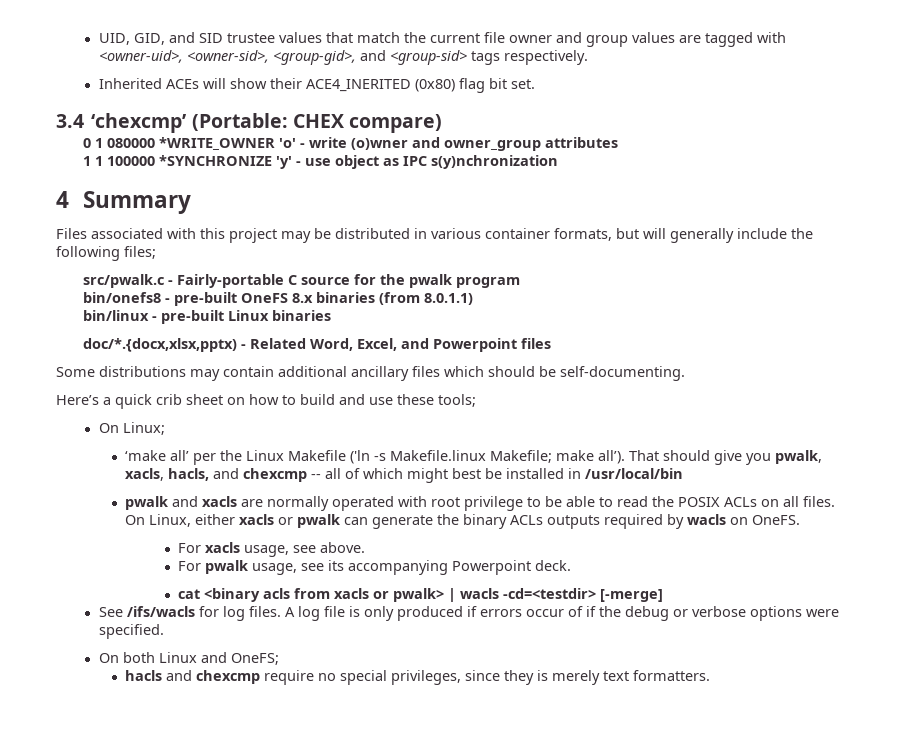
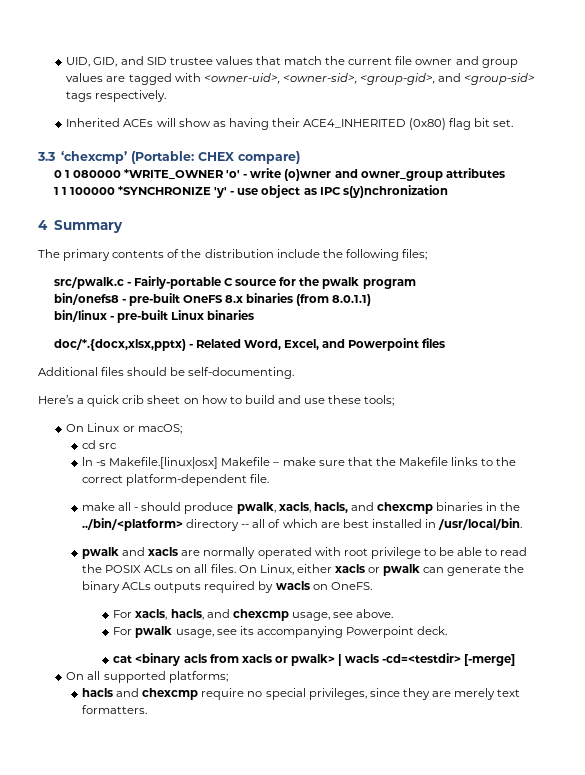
[269,78,411,92] their ACE4_INERITED -> [212,118,407,130] as having their ACE4_INHERITED
[56,114,84,128] 3.4 -> [37,152,55,161] 3.3
[56,228,734,243] Files associated with this project may be distributed in various container formats, but will generally -> [38,249,274,261] The primary contents of the distribution
[56,366,484,381] Some distributions may contain additional ancillary files which -> [38,367,125,376] Additional files
[122,422,165,435] [125,450,772,465] Linux; // ‘make all’ per the Linux Makefile ('ln -s Makefile.linux Makefile; make all’). That should give you -> [87,423,182,434] [82,440,118,449] [82,457,517,469] [82,474,270,486] [82,502,234,514] Linux or macOS; // cd src // ln -s Makefile.[linux|osx] Makefile – make sure that the Makefile links to the correct platform-dependent file. // make all - should produce
(308, 475) none -> [436,502,521,511] [82,518,240,531] binaries in the ../bin/<platform> directory
[407,468,503,483] might best be -> [320,519,369,528] are best
[585,468,684,479] /usr/local/bin -> [438,518,523,530] /usr/local/bin.
[205,542,241,553] xacls -> [135,609,289,621] xacls, hacls, and chexcmp
[98,606,839,621] [98,624,164,639] [98,652,279,665] See /ifs/wacls for log files. A log file is only produced if errors occur of if the debug or verbose options were specified. // On both Linux and OneFS; -> [66,671,228,683] On all supported platforms;
[537,670,549,681] is -> [431,691,451,697] are

